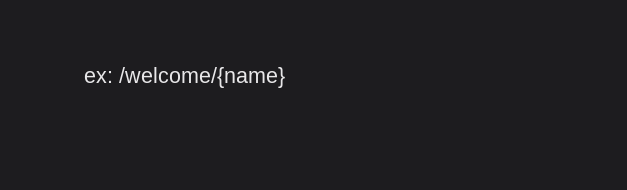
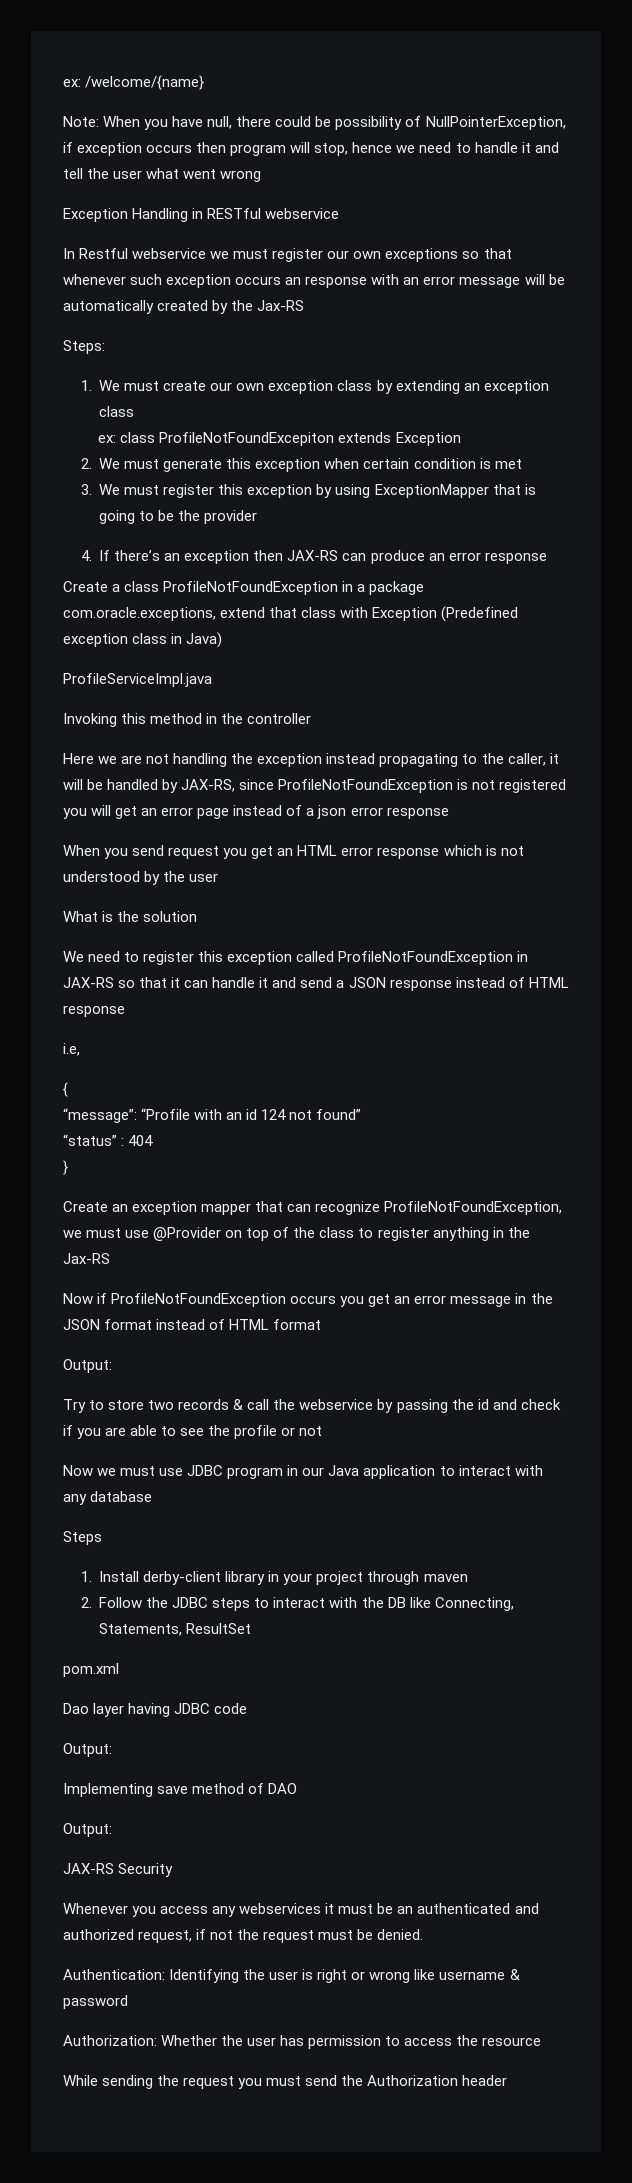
(285, 77) none -> [63,116,566,130] [63,142,559,156] [63,168,262,182] [63,208,340,222] [63,248,512,262] [63,274,565,288] [63,300,305,314] [63,340,105,354] [80,380,549,394] [99,406,135,417] [98,432,461,446] [80,458,522,472] [80,484,536,498] [99,510,258,524] [80,550,547,564] [63,581,425,595] [63,606,519,622] [63,632,223,648] [63,673,212,687] [63,713,312,727] [63,753,559,767] [63,779,567,793] [63,805,449,819] [63,845,524,859] [63,871,219,885] [63,911,198,922] [63,951,529,965] [63,977,569,991] [63,1005,125,1017] [63,1043,80,1056] [63,1082,68,1097] [63,1108,362,1123] [63,1134,154,1146] [63,1160,68,1175] [63,1201,563,1215] [63,1227,530,1241] [63,1253,110,1264] [63,1293,553,1307] [63,1319,322,1330] [63,1359,112,1373] [63,1399,561,1413] [63,1425,323,1439] [63,1465,543,1479] [63,1491,153,1505] [63,1531,102,1545] [80,1571,468,1585] [80,1597,514,1611] [99,1623,252,1636] [63,1663,119,1677] [63,1703,248,1717] [63,1743,112,1757] [63,1783,298,1797] [63,1823,112,1837] [63,1863,174,1877] [63,1903,539,1917] [63,1929,424,1943] [63,1969,520,1983] [63,1995,128,2009] [63,2035,542,2049] [63,2075,508,2089] // Note: When you have null, there could be possibility of NullPointerException, if exception occurs then program will stop, hence we need to handle it and tell the user what went wrong // Exception Handling in RESTful webservice // In Restful webservice we must register our own exceptions so that whenever such exception occurs an response with an error message will be automatically created by the Jax-RS // Steps: // 1. We must create our own exception class by extending an exception class // ex: class ProfileNotFoundExcepiton extends Exception // 2. We must generate this exception when certain condition is met // 3. We must register this exception by using ExceptionMapper that is going to be the provider // 4. If there’s an exception then JAX-RS can produce an error response // Create a class ProfileNotFoundException in a package com.oracle.exceptions, extend that class with Exception (Predefined exception class in Java) // ProfileServiceImpl.java // Invoking this method in the controller // Here we are not handling the exception instead propagating to the caller, it will be handled by JAX-RS, since ProfileNotFoundException is not registered you will get an error page instead of a json error response // When you send request you get an HTML error response which is not understood by the user // What is the solution // We need to register this exception called ProfileNotFoundException in JAX-RS so that it can handle it and send a JSON response instead of HTML response // i.e, // { // “message”: “Profile with an id 124 not found” // “status” : 404 // } // Create an exception mapper that can recognize ProfileNotFoundException, we must use @Provider on top of the class to register anything in the Jax-RS // Now if ProfileNotFoundException occurs you get an error message in the JSON format instead of HTML format // Output: // Try to store two records & call the webservice by passing the id and check if you are able to see the profile or not // Now we must use JDBC program in our Java application to interact with any database // Steps // 1. Install derby-client library in your project through maven // 2. Follow the JDBC steps to interact with the DB like Connecting, Statements, ResultSet // pom.xml // Dao layer having JDBC code // Output: // Implementing save method of DAO // Output: // JAX-RS Security // Whenever you access any webservices it must be an authenticated and authorized request, if not the request must be denied. // Authentication: Identifying the user is right or wrong like username & password // Authorization: Whether the user has permission to access the resource // While sending the request you must send the Authorization header

